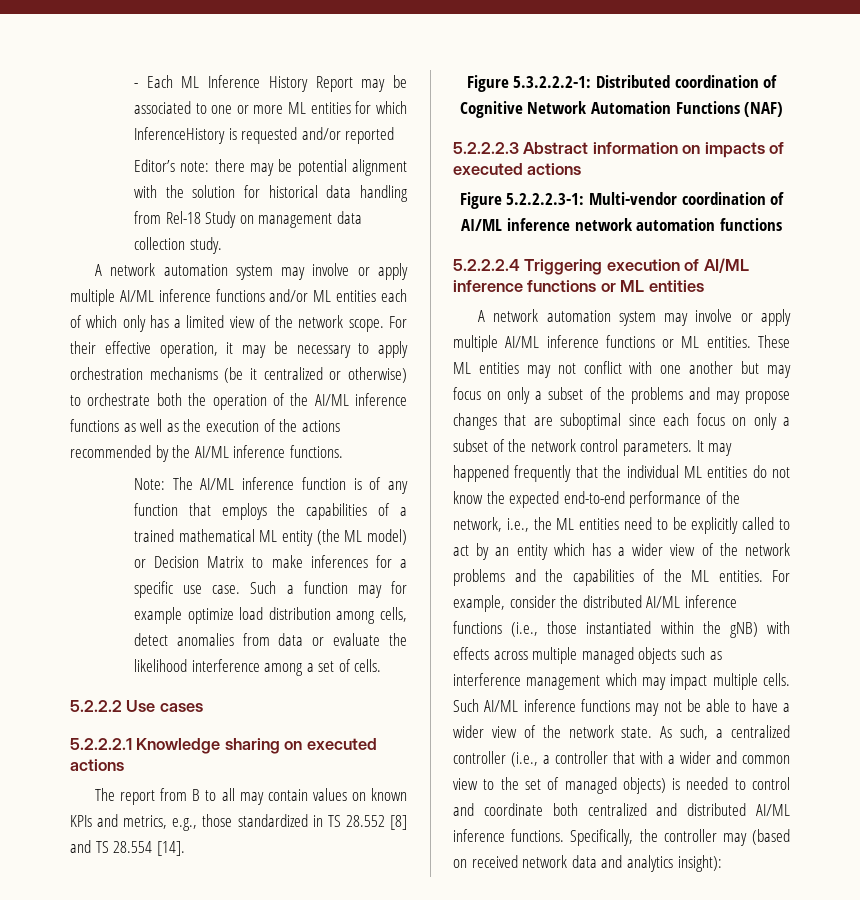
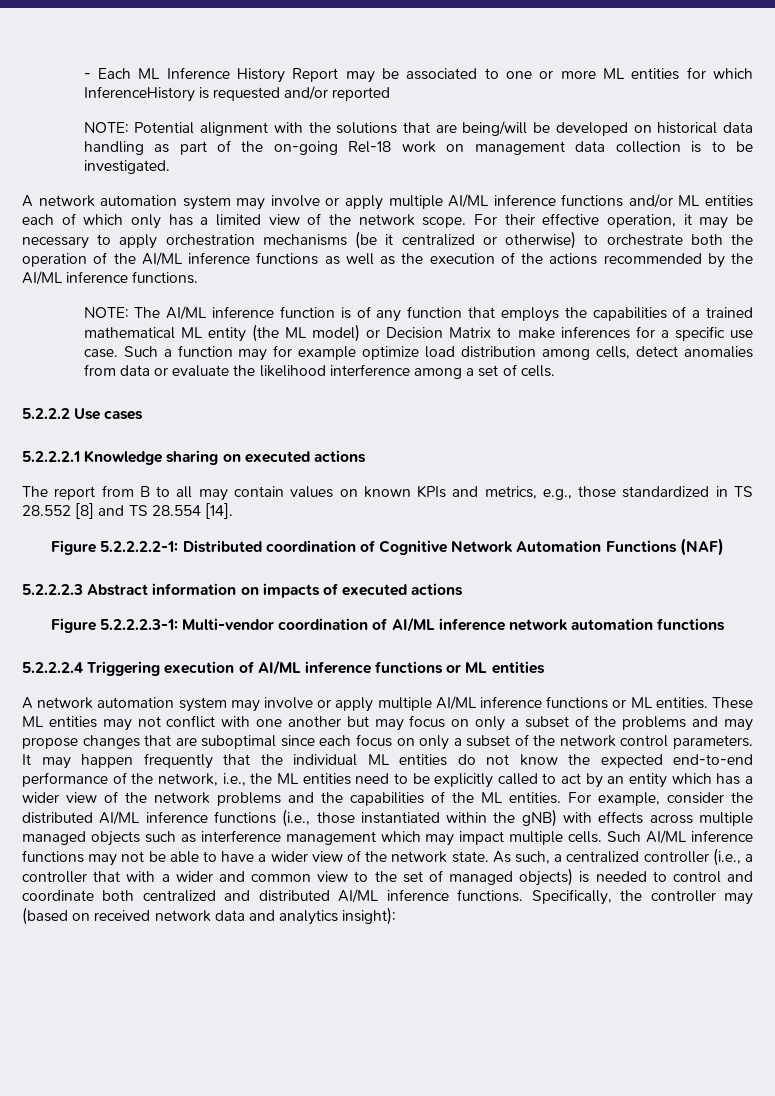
[133,159,407,176] [133,185,408,202] [133,211,362,228] [133,237,222,254] Editor’s note: there may be potential alignment with the solution for historical data handling from Rel-18 Study on management data collection study. -> [83,121,753,136] [83,140,753,155] [83,160,170,174] NOTE: Potential alignment with the solutions that are being/will be developed on historical data handling as part of the on-going Rel-18 work on management data collection is to be investigated.
[133,478,165,490] Note: -> [83,307,129,318] NOTE:
[513,76,592,88] 5.3.2.2.2-1: -> [100,541,179,552] 5.2.2.2.2-1:
[453,465,509,482] happened -> [81,754,133,768] happen

